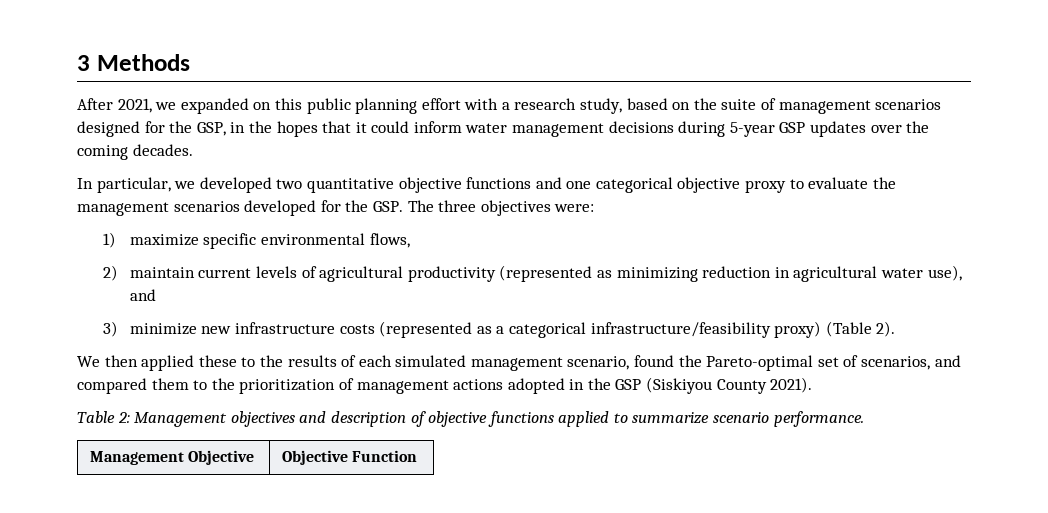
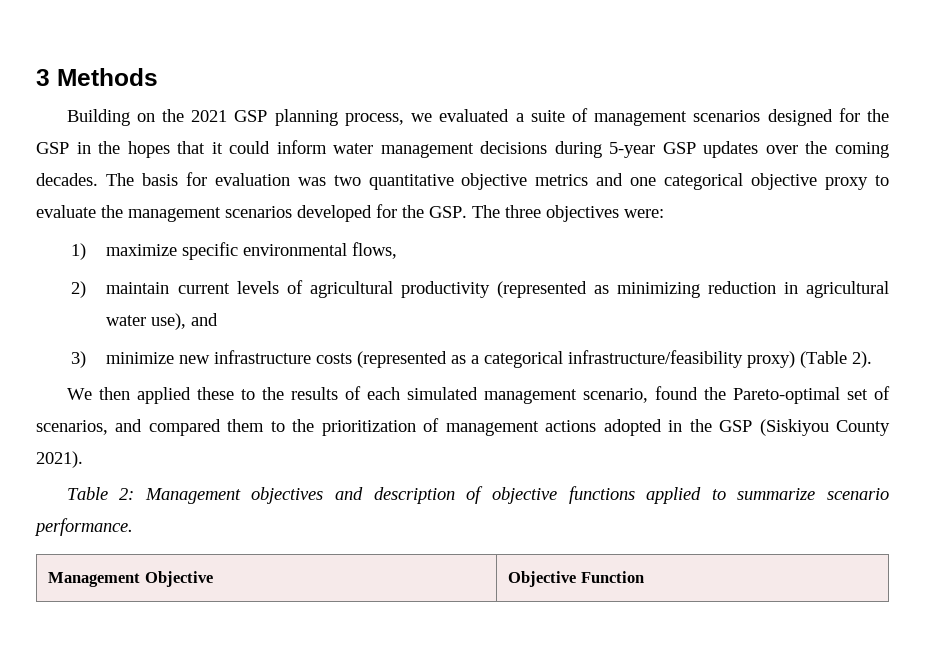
[77,98,717,114] After 2021, we expanded on this public planning effort with a research study, based on the -> [66,109,524,126] Building on the 2021 GSP planning process, we evaluated a
[196,122,226,136] GSP, -> [36,142,69,154] GSP
[77,177,272,193] // In particular, we developed -> [105,172,326,186] The basis for evaluation was
[466,177,532,189] functions -> [535,174,589,186] metrics

